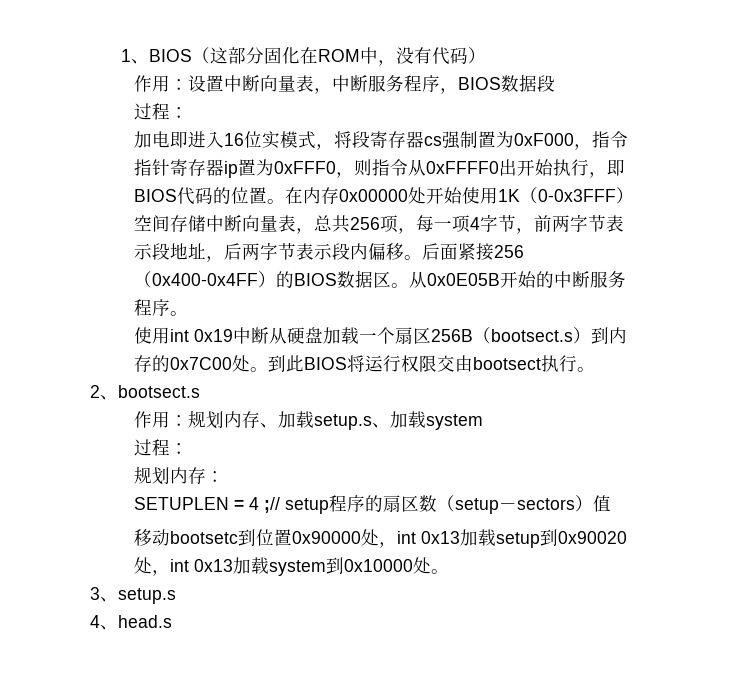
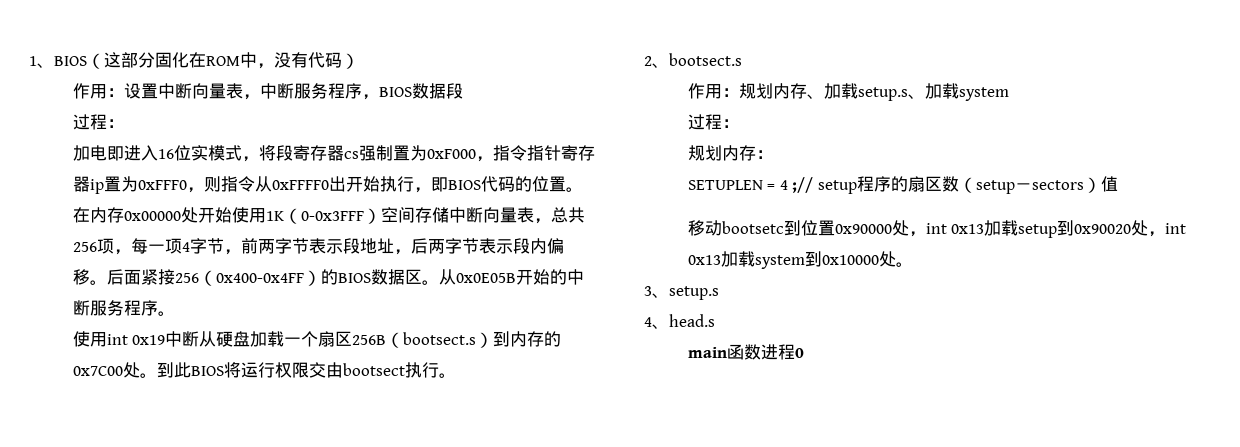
(172, 621) none -> [687,344,804,360] // main函数进程0

